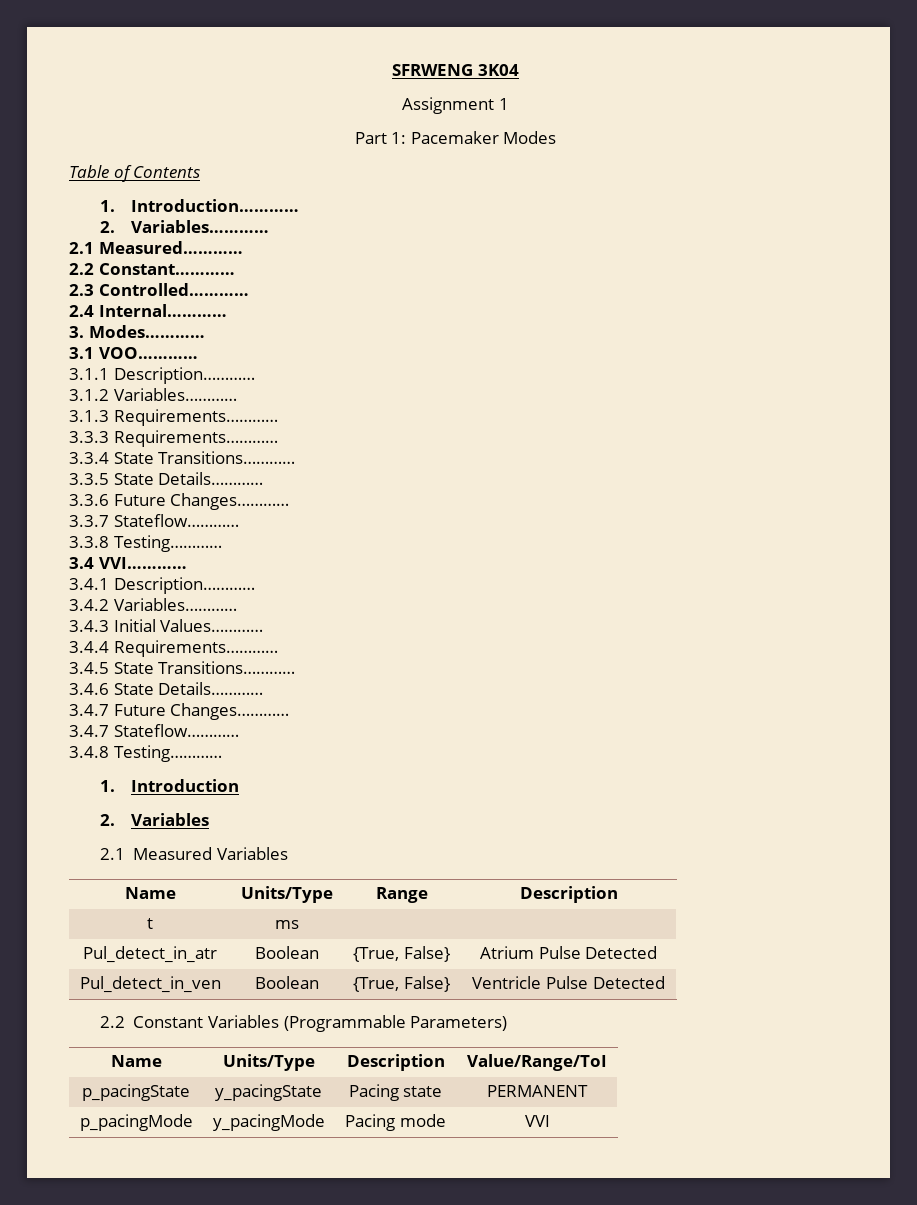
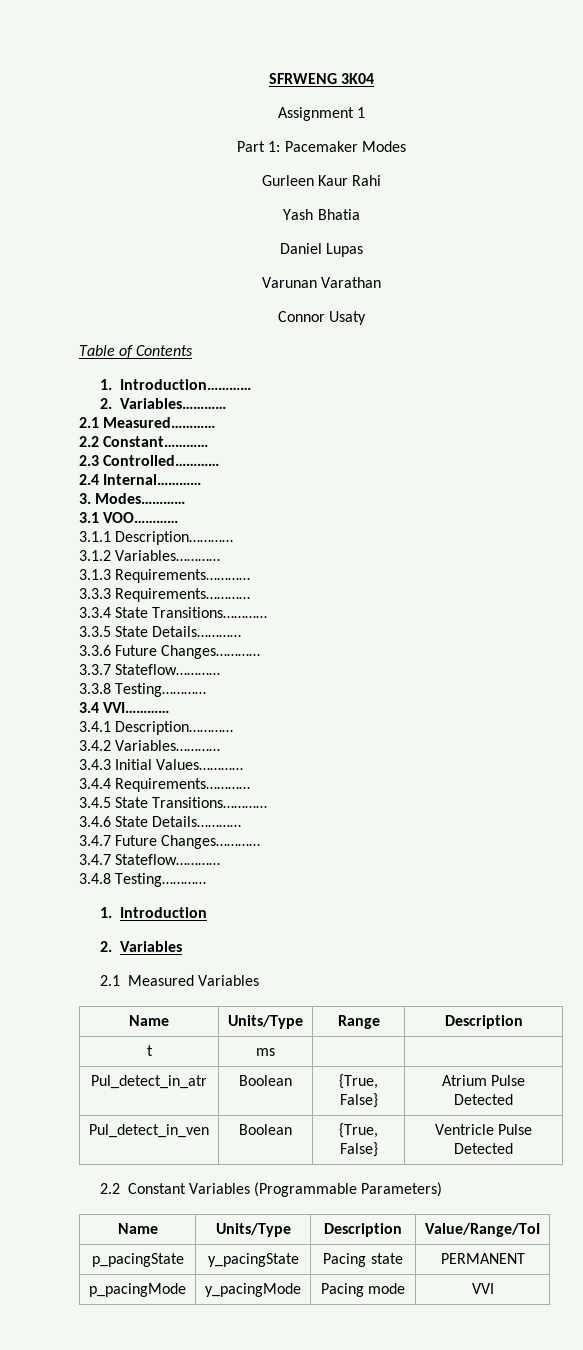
(557, 137) none -> [261,175,382,186] [283,209,360,220] [279,243,364,257] [261,277,382,288] [277,311,367,325] // Gurleen Kaur Rahi // Yash Bhatia // Daniel Lupas // Varunan Varathan // Connor Usaty

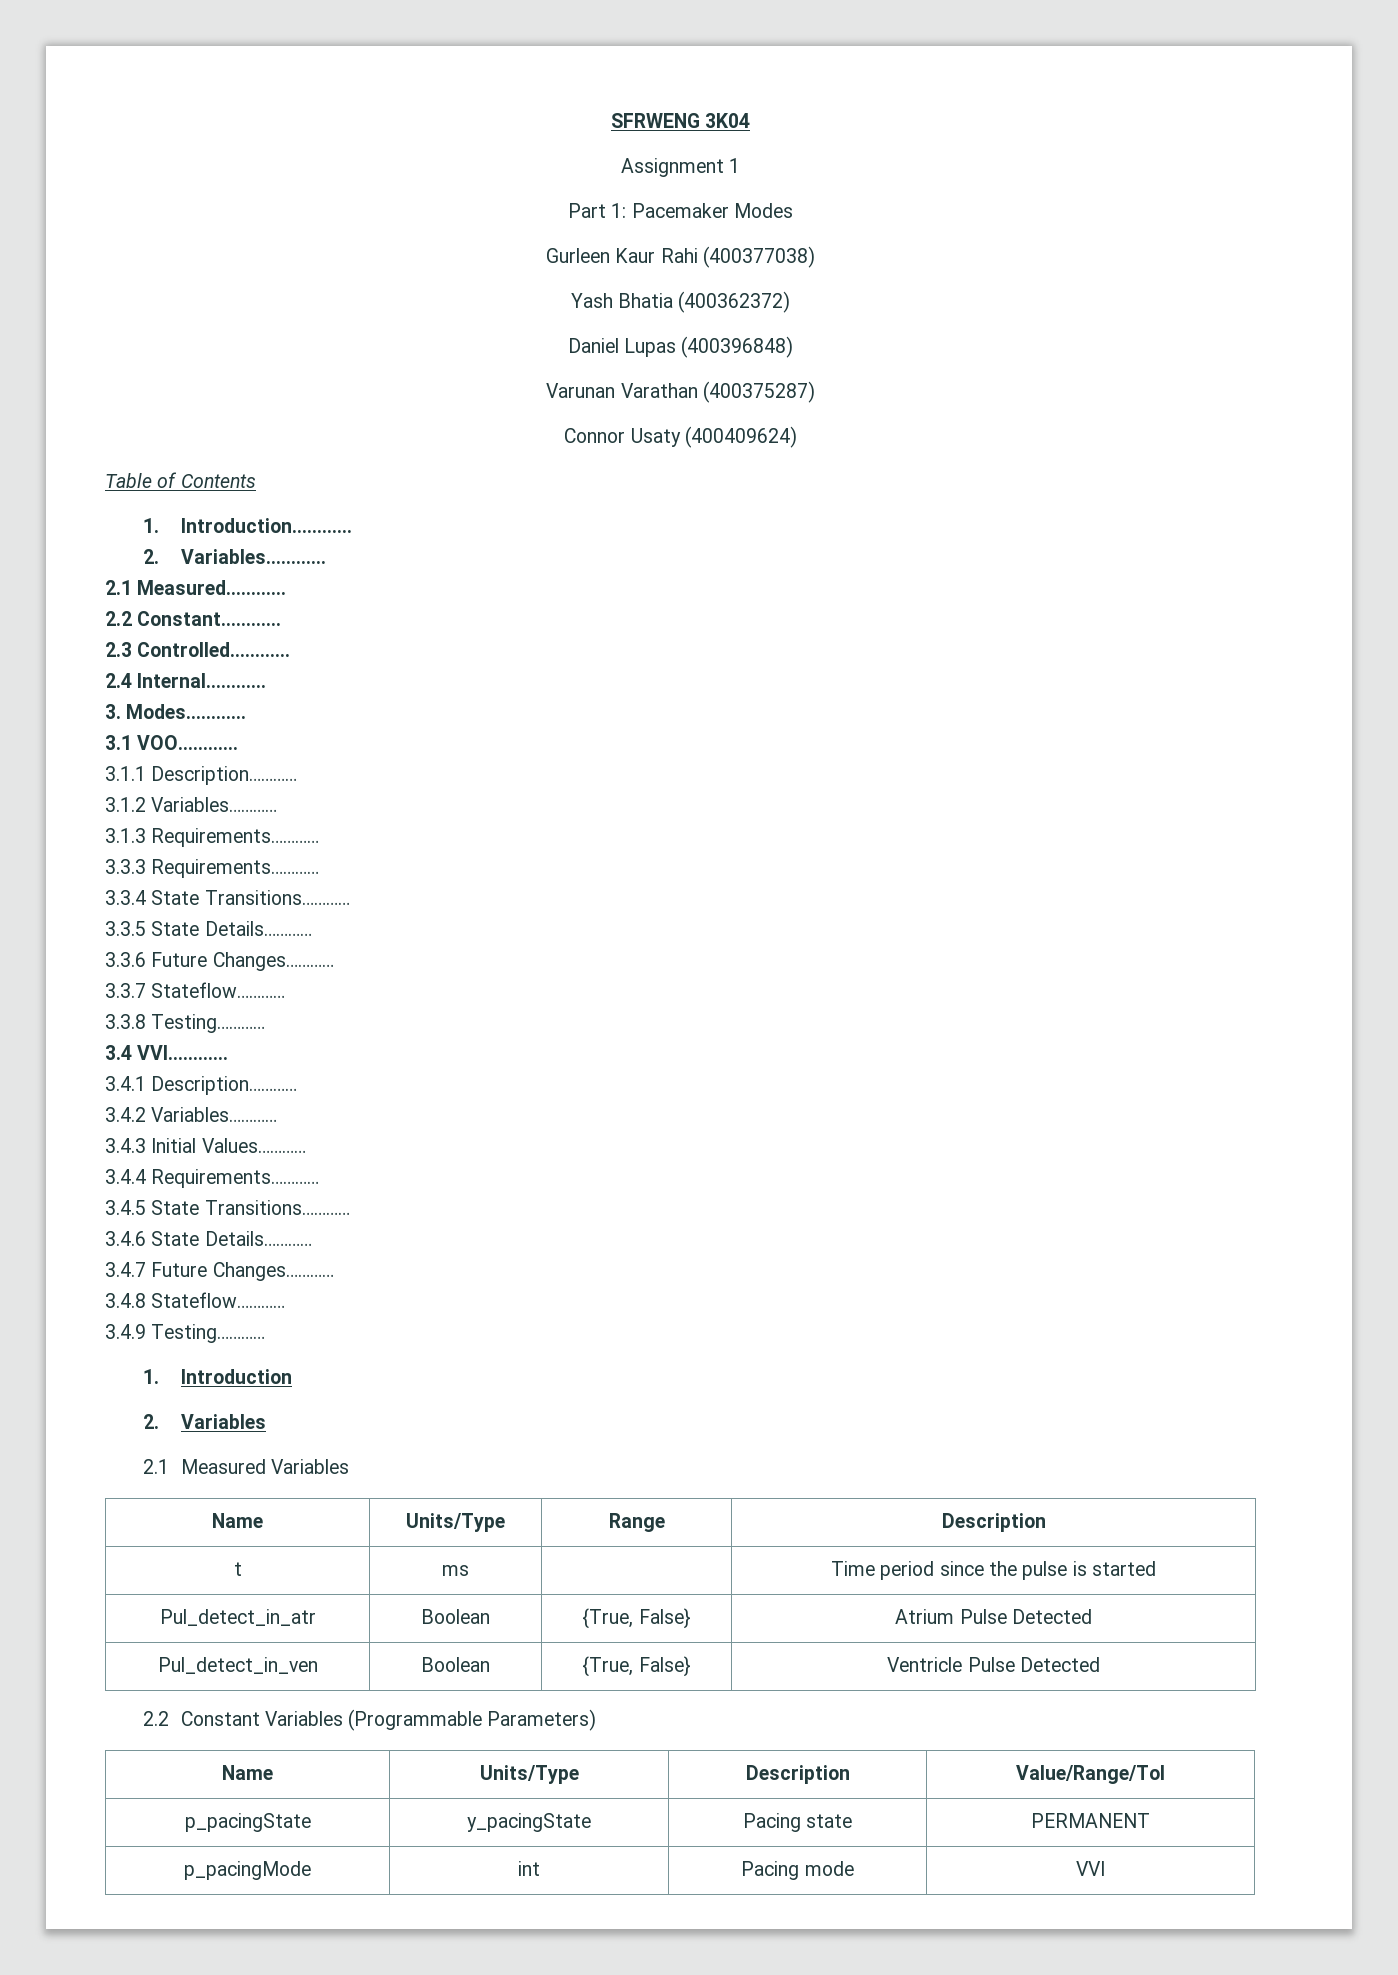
(382, 180) none -> [702,246,815,268] (400377038)
(360, 214) none -> [678,291,791,313] (400362372)
(364, 250) none -> [681,336,794,358] (400396848)
(382, 282) none -> [702,381,815,403] (400375287)
(367, 318) none -> [684,426,797,448] (400409624)
[79,854,221,865] [79,873,111,884] 3.4.7 Stateflow………… // 3.4.8 -> [105,1292,286,1308] [105,1324,146,1339] 3.4.8 Stateflow………… // 3.4.9
(275, 1052) none -> [831,1561,1156,1580] Time period since the pulse is started
[205,1283,301,1297] y_pacingMode -> [518,1861,540,1876] int

